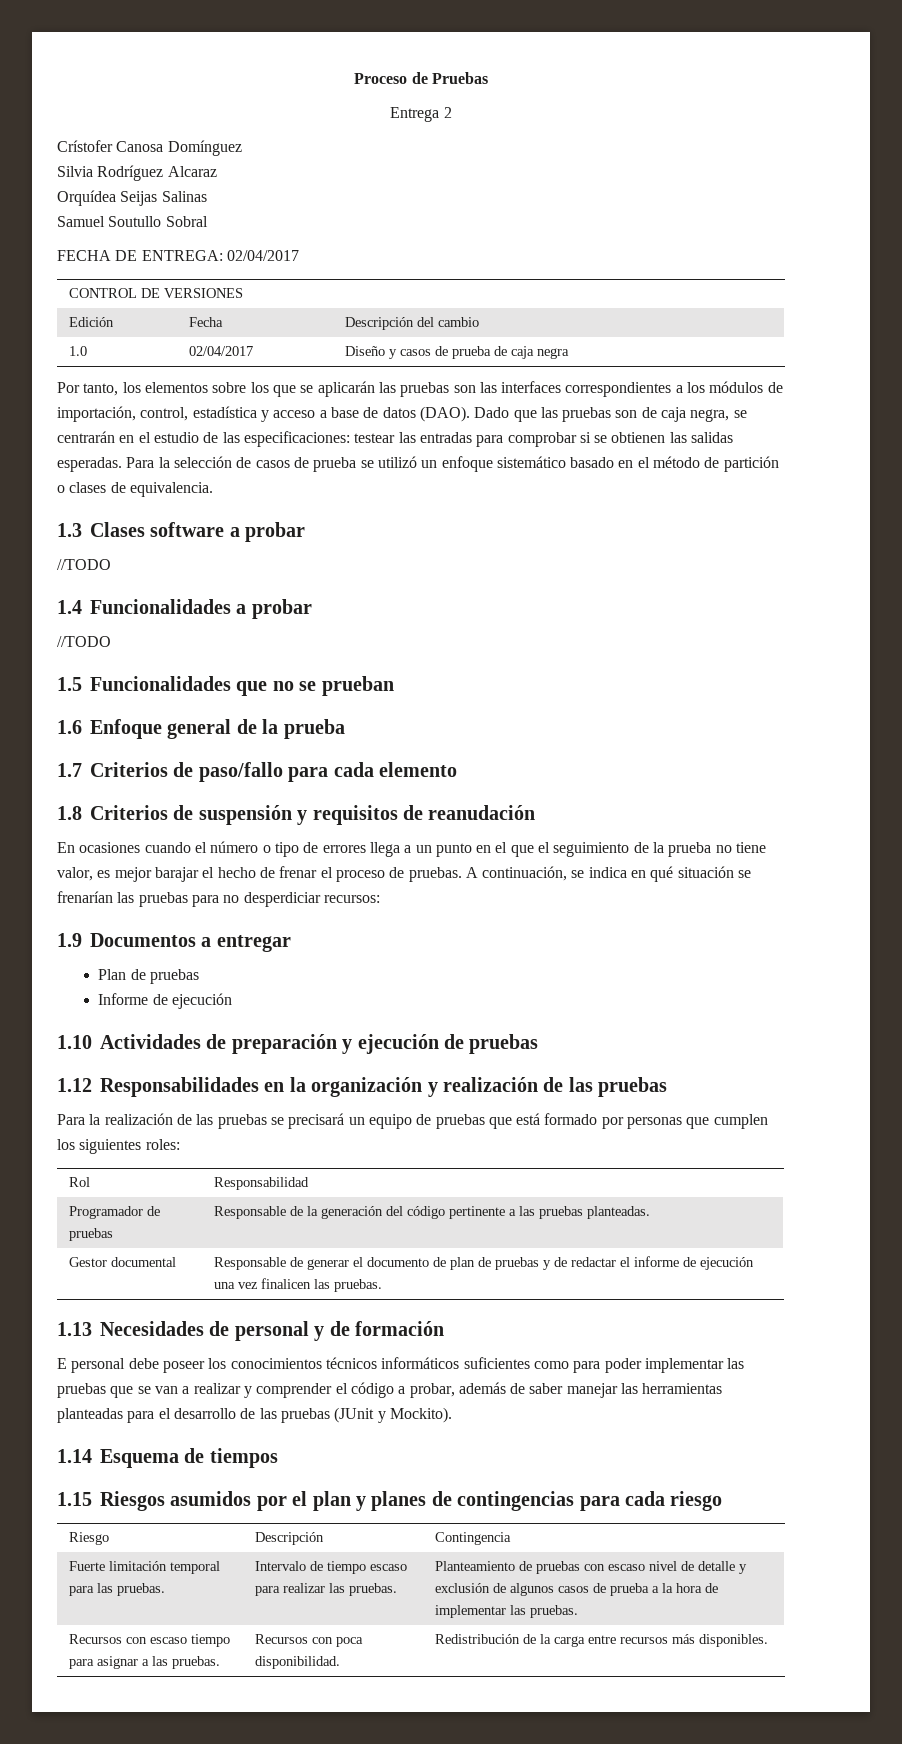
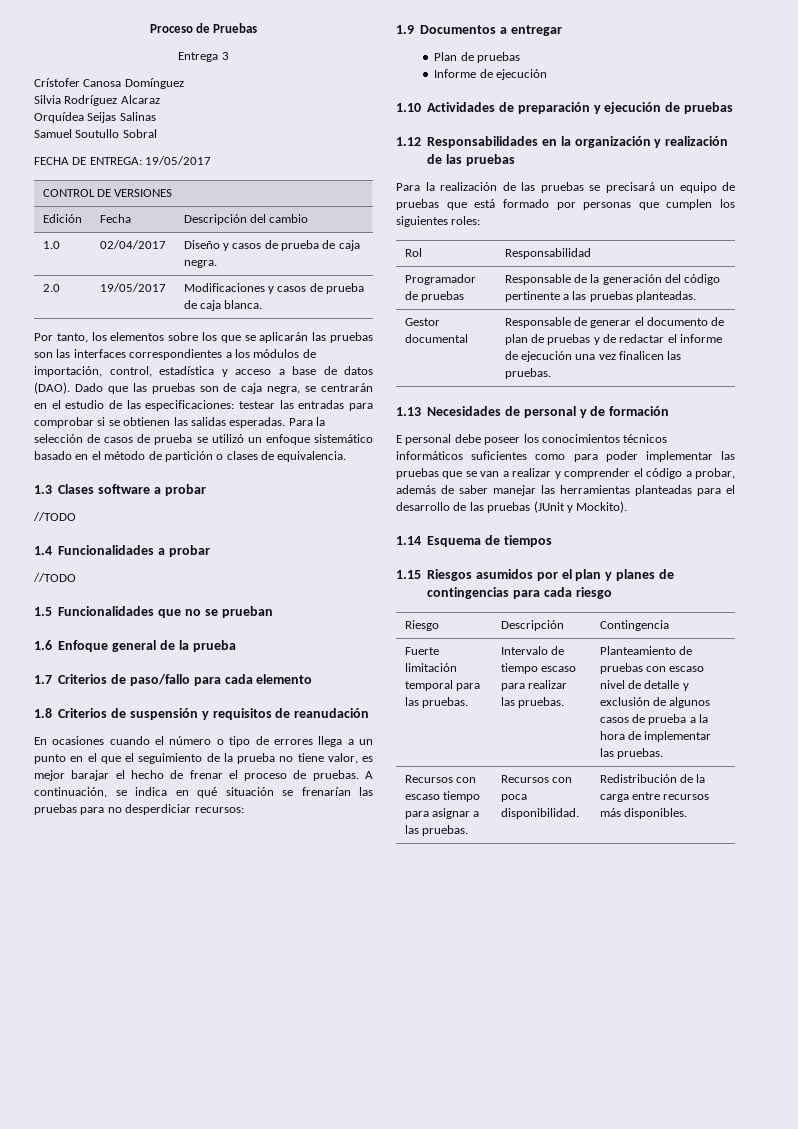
[443,107,452,118] 2 -> [221,52,229,60] 3
[226,250,299,261] 02/04/2017 -> [145,156,212,165] 19/05/2017
[536,348,569,359] negra -> [183,260,217,268] [42,284,60,292] [99,283,166,292] [183,283,365,294] [183,300,263,311] negra. // 2.0 | 19/05/2017 | Modificaciones y casos de prueba de caja blanca.

